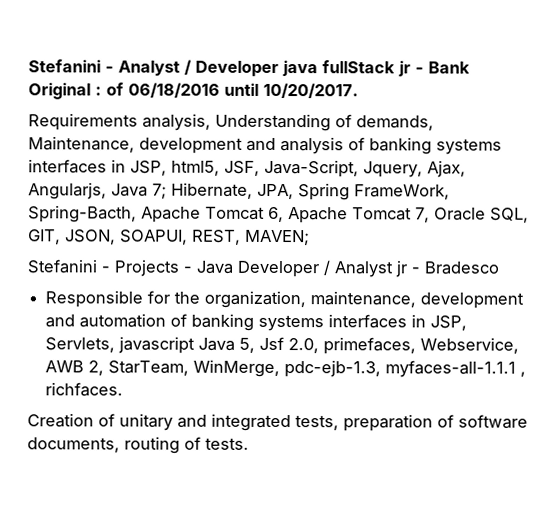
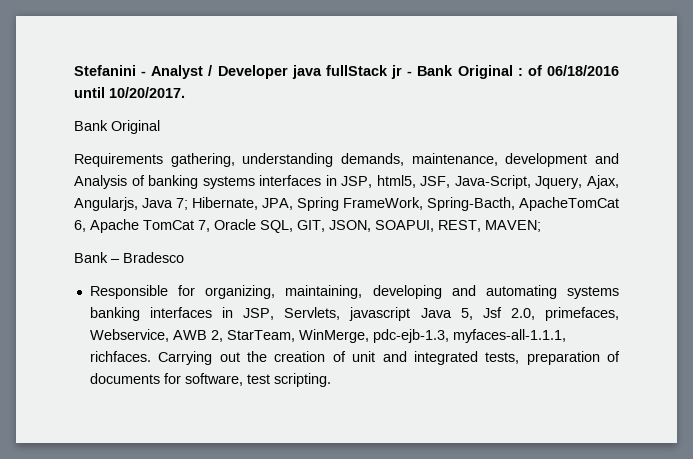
(359, 90) none -> [74,120,160,134] // Bank Original
[142,113,434,132] [28,136,344,155] analysis, Understanding of demands, Maintenance, development and analysis -> [170,153,620,167] [74,175,127,189] gathering, understanding demands, maintenance, development and Analysis
[141,206,265,223] Apache Tomcat -> [519,197,619,211] ApacheTomCat
[352,207,412,221] Tomcat -> [143,220,194,230] TomCat
[27,259,499,278] [45,290,525,309] [45,313,325,332] Stefanini - Projects - Java Developer / Analyst jr - Bradesco // Responsible for the organization, maintenance, development and automation of banking systems -> [74,252,184,263] [89,285,619,299] [89,307,140,321] Bank – Bradesco // Responsible for organizing, maintaining, developing and automating systems banking
[385,360,527,378] myfaces-all-1.1.1 , -> [452,329,566,343] myfaces-all-1.1.1,
[27,413,173,431] // Creation of unitary -> [158,351,376,365] Carrying out the creation of unit
[458,414,528,429] [27,436,249,454] software documents, routing of tests. -> [89,373,331,387] documents for software, test scripting.

